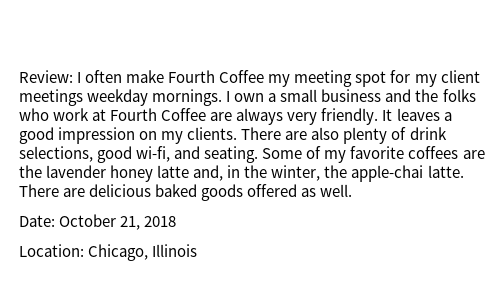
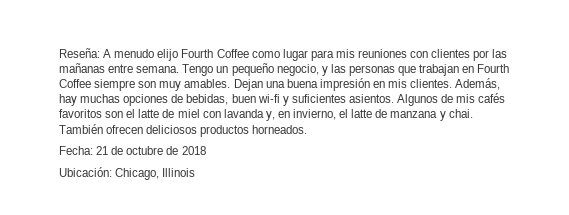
[19,70,480,87] [19,89,476,106] [19,108,452,125] [19,127,447,144] [19,146,485,163] [19,165,464,182] [19,184,353,201] [19,214,141,230] Review: I often make Fourth Coffee my meeting spot for my client meetings weekday mornings. I own a small business and the folks who work at Fourth Coffee are always very friendly. It leaves a good impression on my clients. There are also plenty of drink selections, good wi-fi, and seating. Some of my favorite coffees are the lavender honey latte and, in the winter, the apple-chai latte. There are delicious baked goods offered as well. // Date: October 21, -> [59,48,508,61] [59,63,510,76] [59,78,501,91] [59,93,506,106] [59,109,473,121] [59,124,308,137] [59,146,179,155] Reseña: A menudo elijo Fourth Coffee como lugar para mis reuniones con clientes por las mañanas entre semana. Tengo un pequeño negocio, y las personas que trabajan en Fourth Coffee siempre son muy amables. Dejan una buena impresión en mis clientes. Además, hay muchas opciones de bebidas, buen wi-fi y suficientes asientos. Algunos de mis cafés favoritos son el latte de miel con lavanda y, en invierno, el latte de manzana y chai. También ofrecen deliciosos productos horneados. // Fecha: 21 de octubre de
[19,244,84,257] Location: -> [59,167,112,177] Ubicación:

